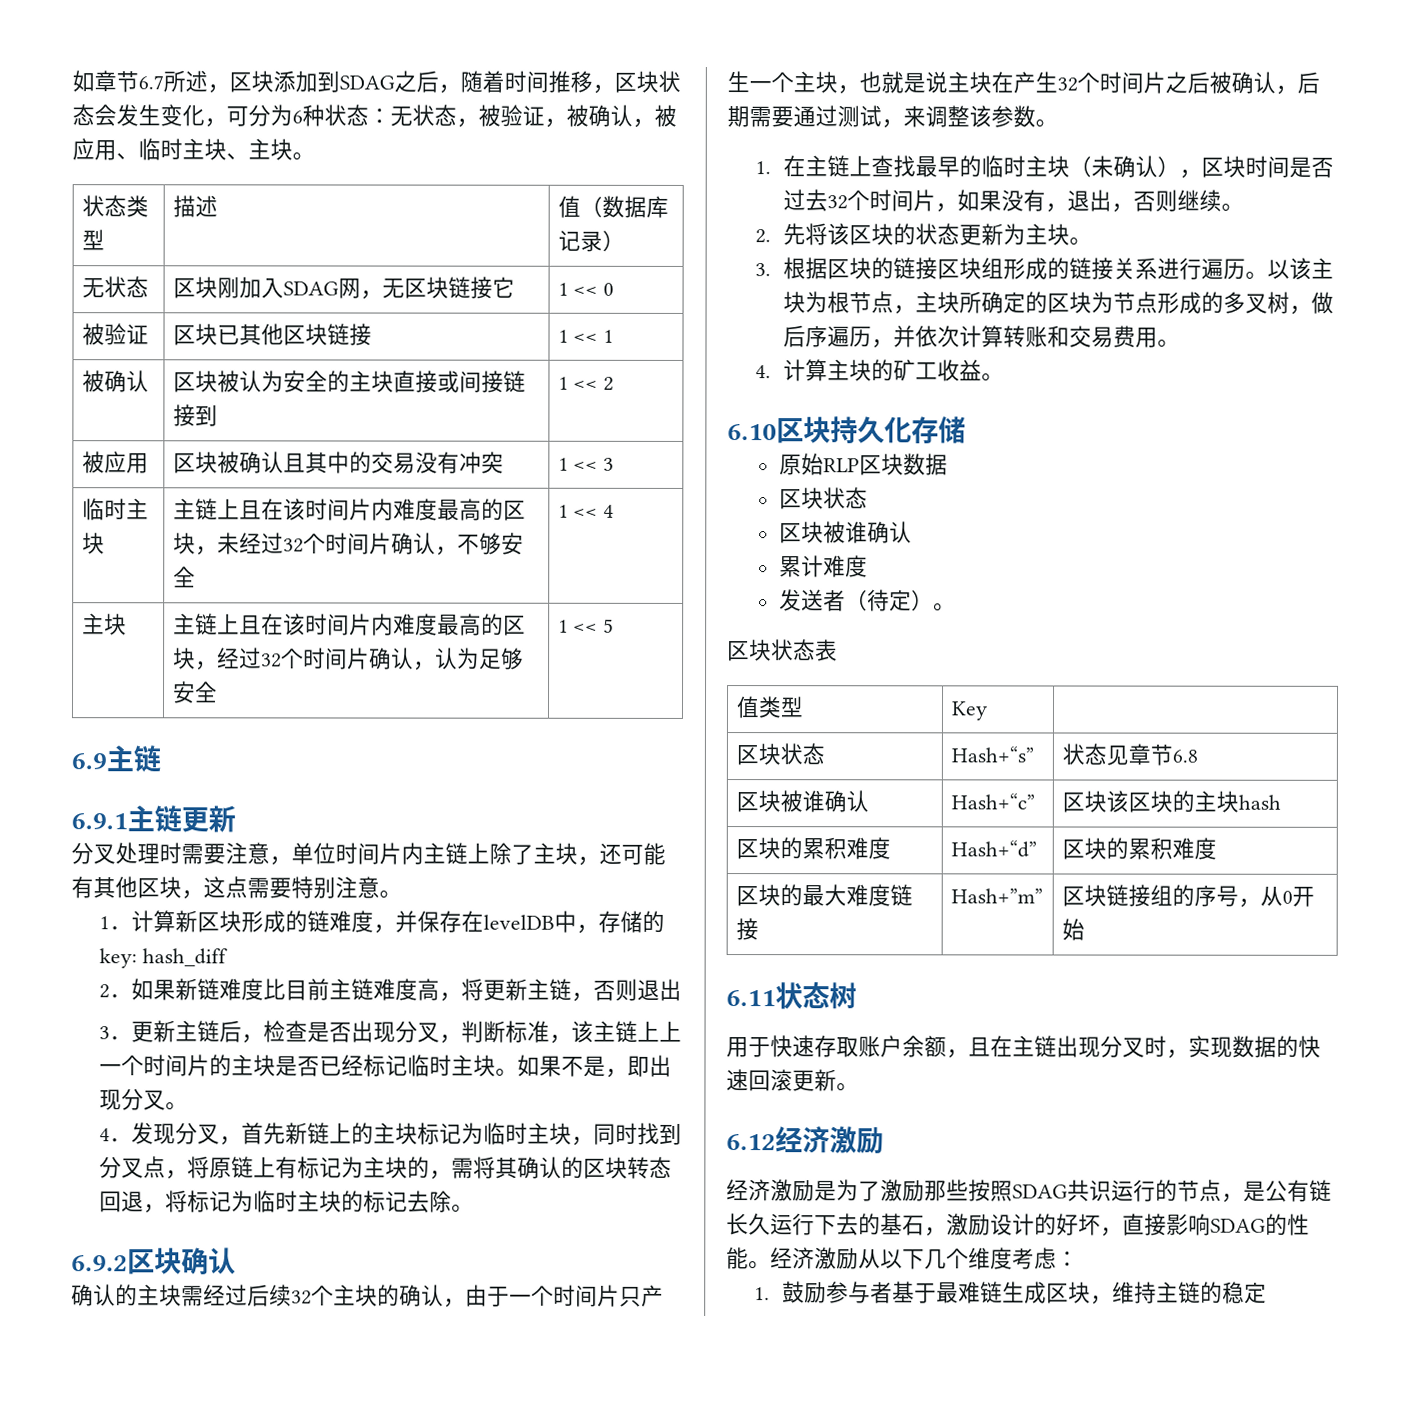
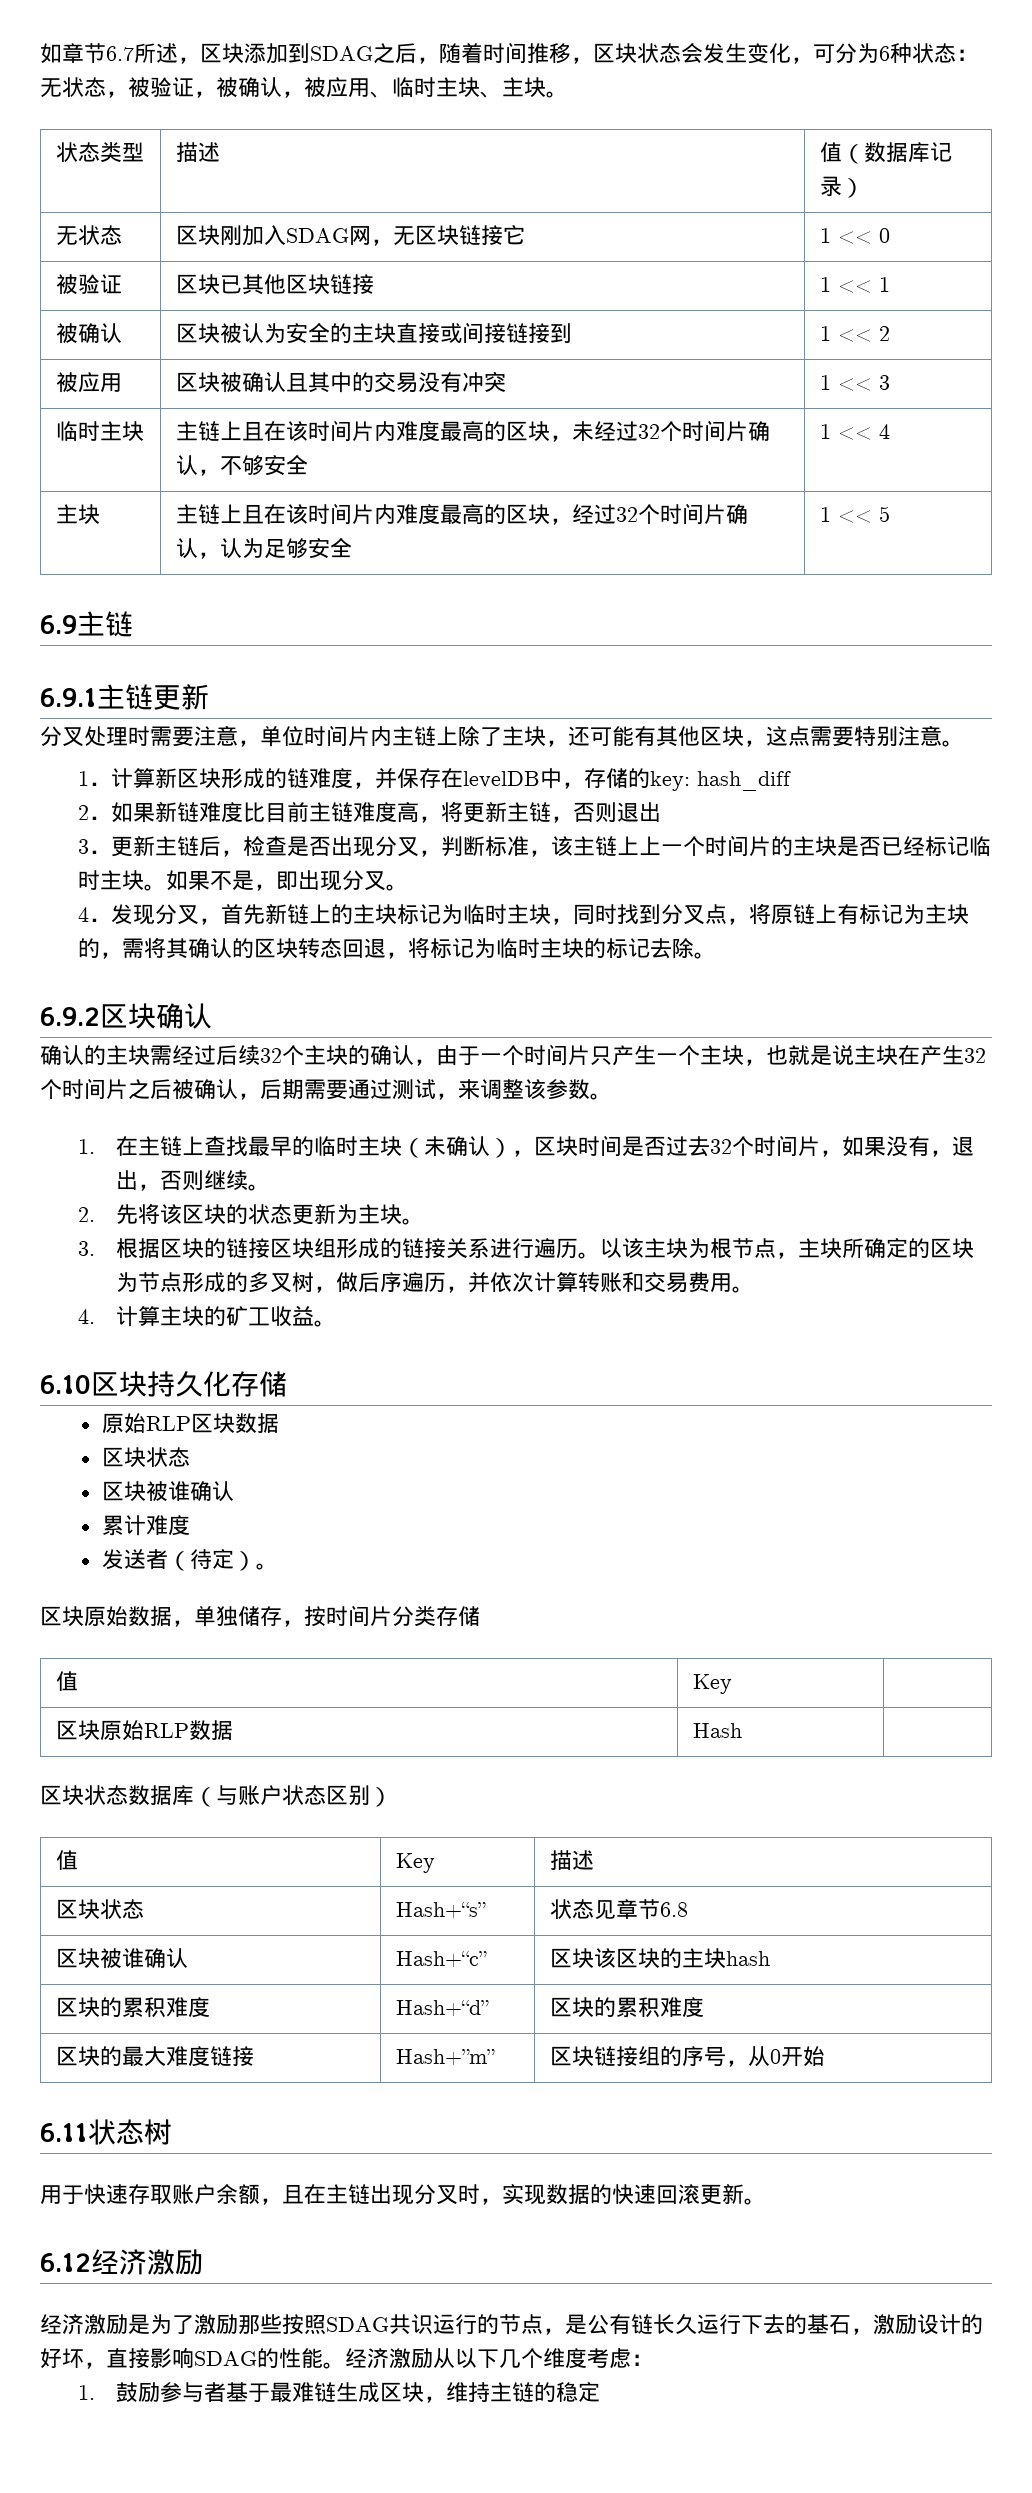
[771,639,838,662] [735,696,804,719] [950,701,988,721] 状态表 // 值类型 | Key | -> [84,1605,480,1627] [56,1671,79,1691] [693,1674,733,1694] [56,1720,234,1741] [693,1723,743,1738] [40,1785,392,1807] [56,1850,79,1870] [396,1853,436,1873] [550,1850,595,1870] 原始数据，单独储存，按时间片分类存储 // 值 | Key | // 区块原始RLP数据 | Hash | // 区块状态数据库（与账户状态区别） // 值 | Key | 描述

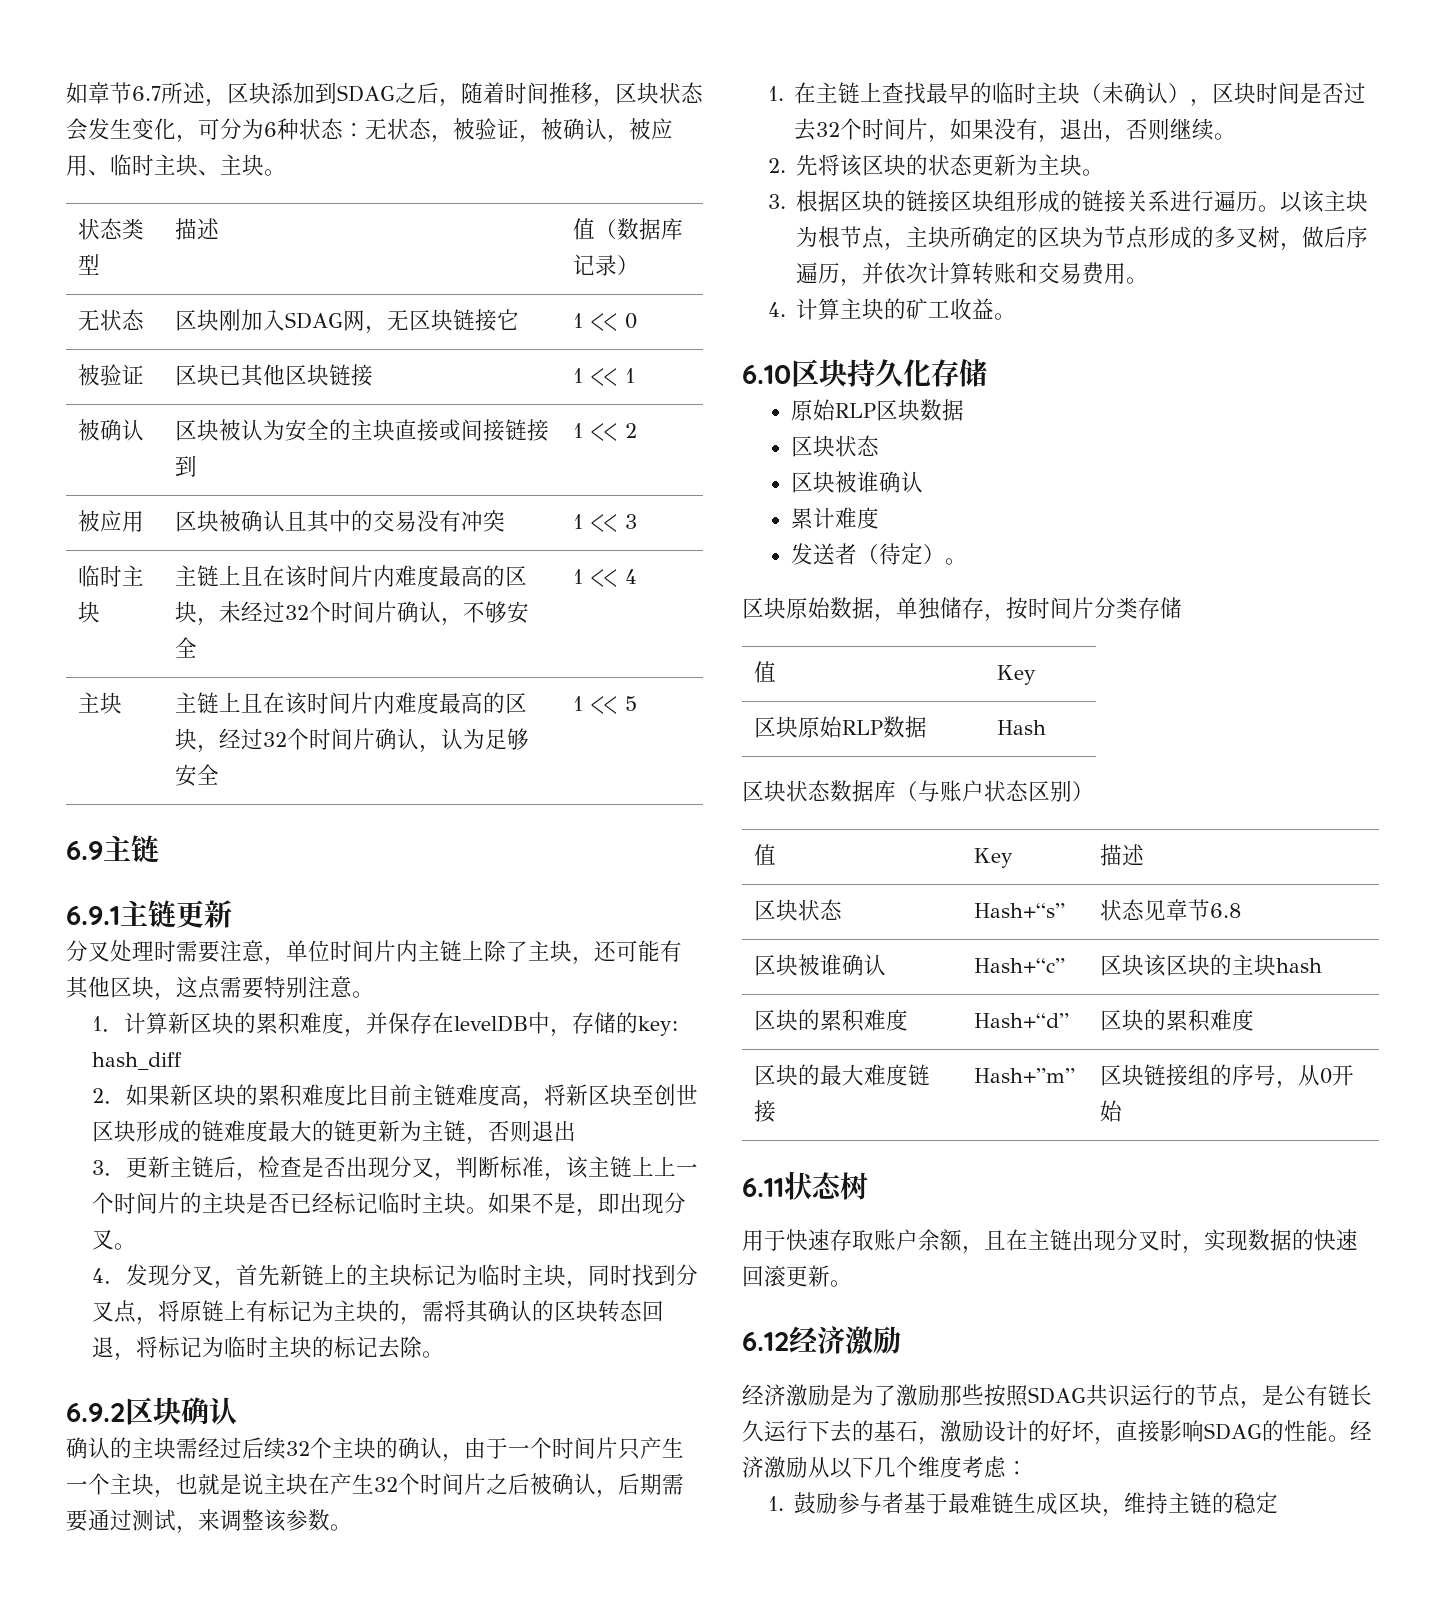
[220,768,309,788] 形成的链 -> [233,1012,300,1035] 的累积
[176,802,199,822] 链 -> [191,1084,302,1107] 区块的累积
[462,802,507,823] 更新 -> [565,1084,698,1106] [91,1120,422,1143] 新区块至创世区块形成的链难度最大的链更新为

